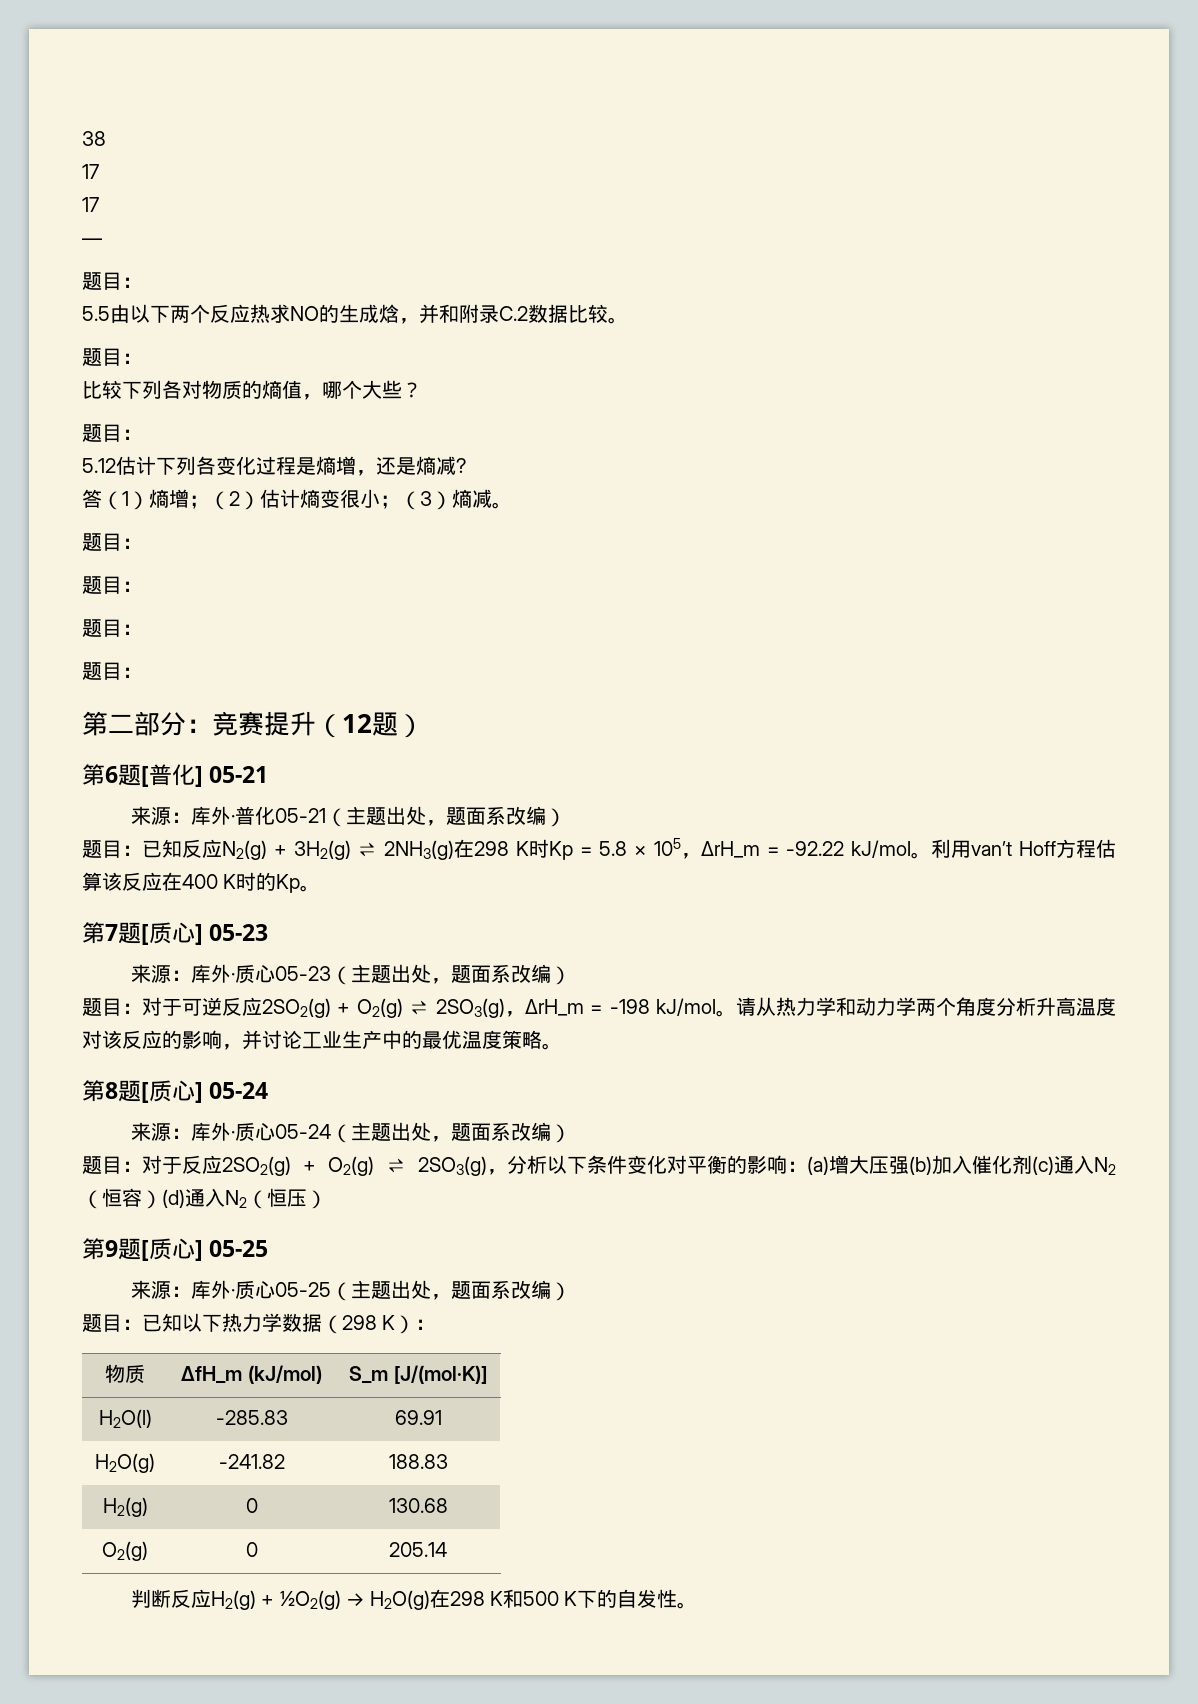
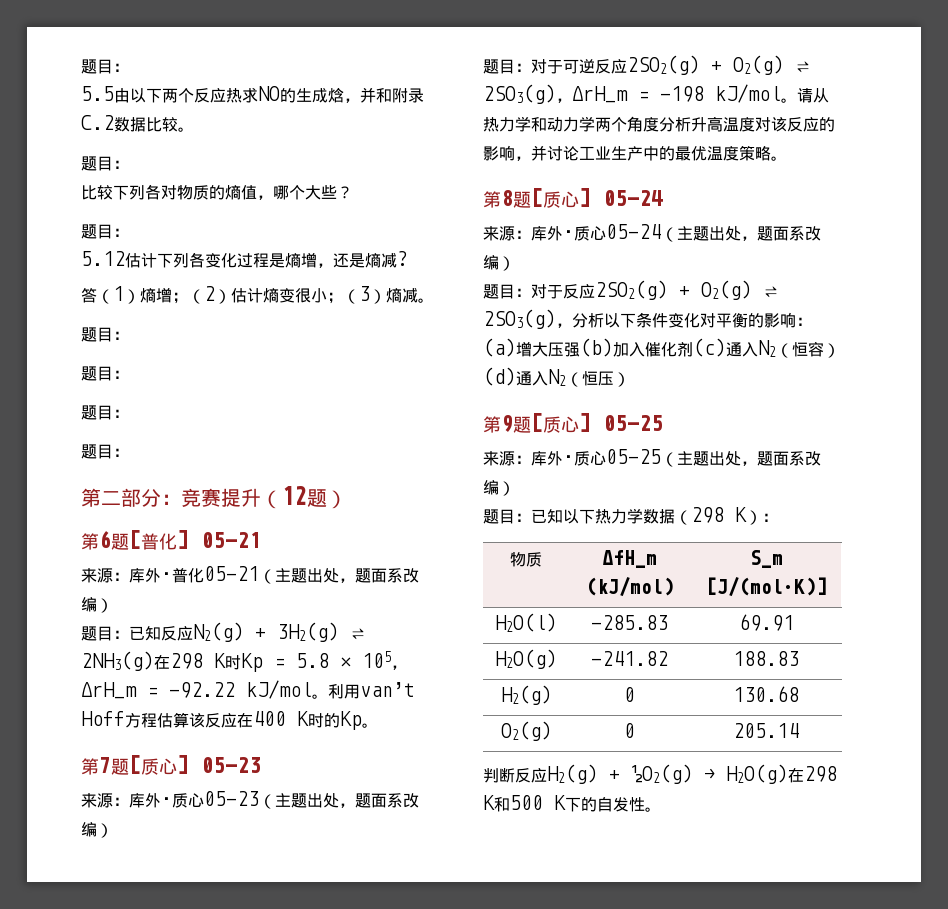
[82,131,106,146] [82,164,99,179] [82,197,99,212] [82,238,102,245] 38 // 17 // 17 // — // -> (81, 66) none

